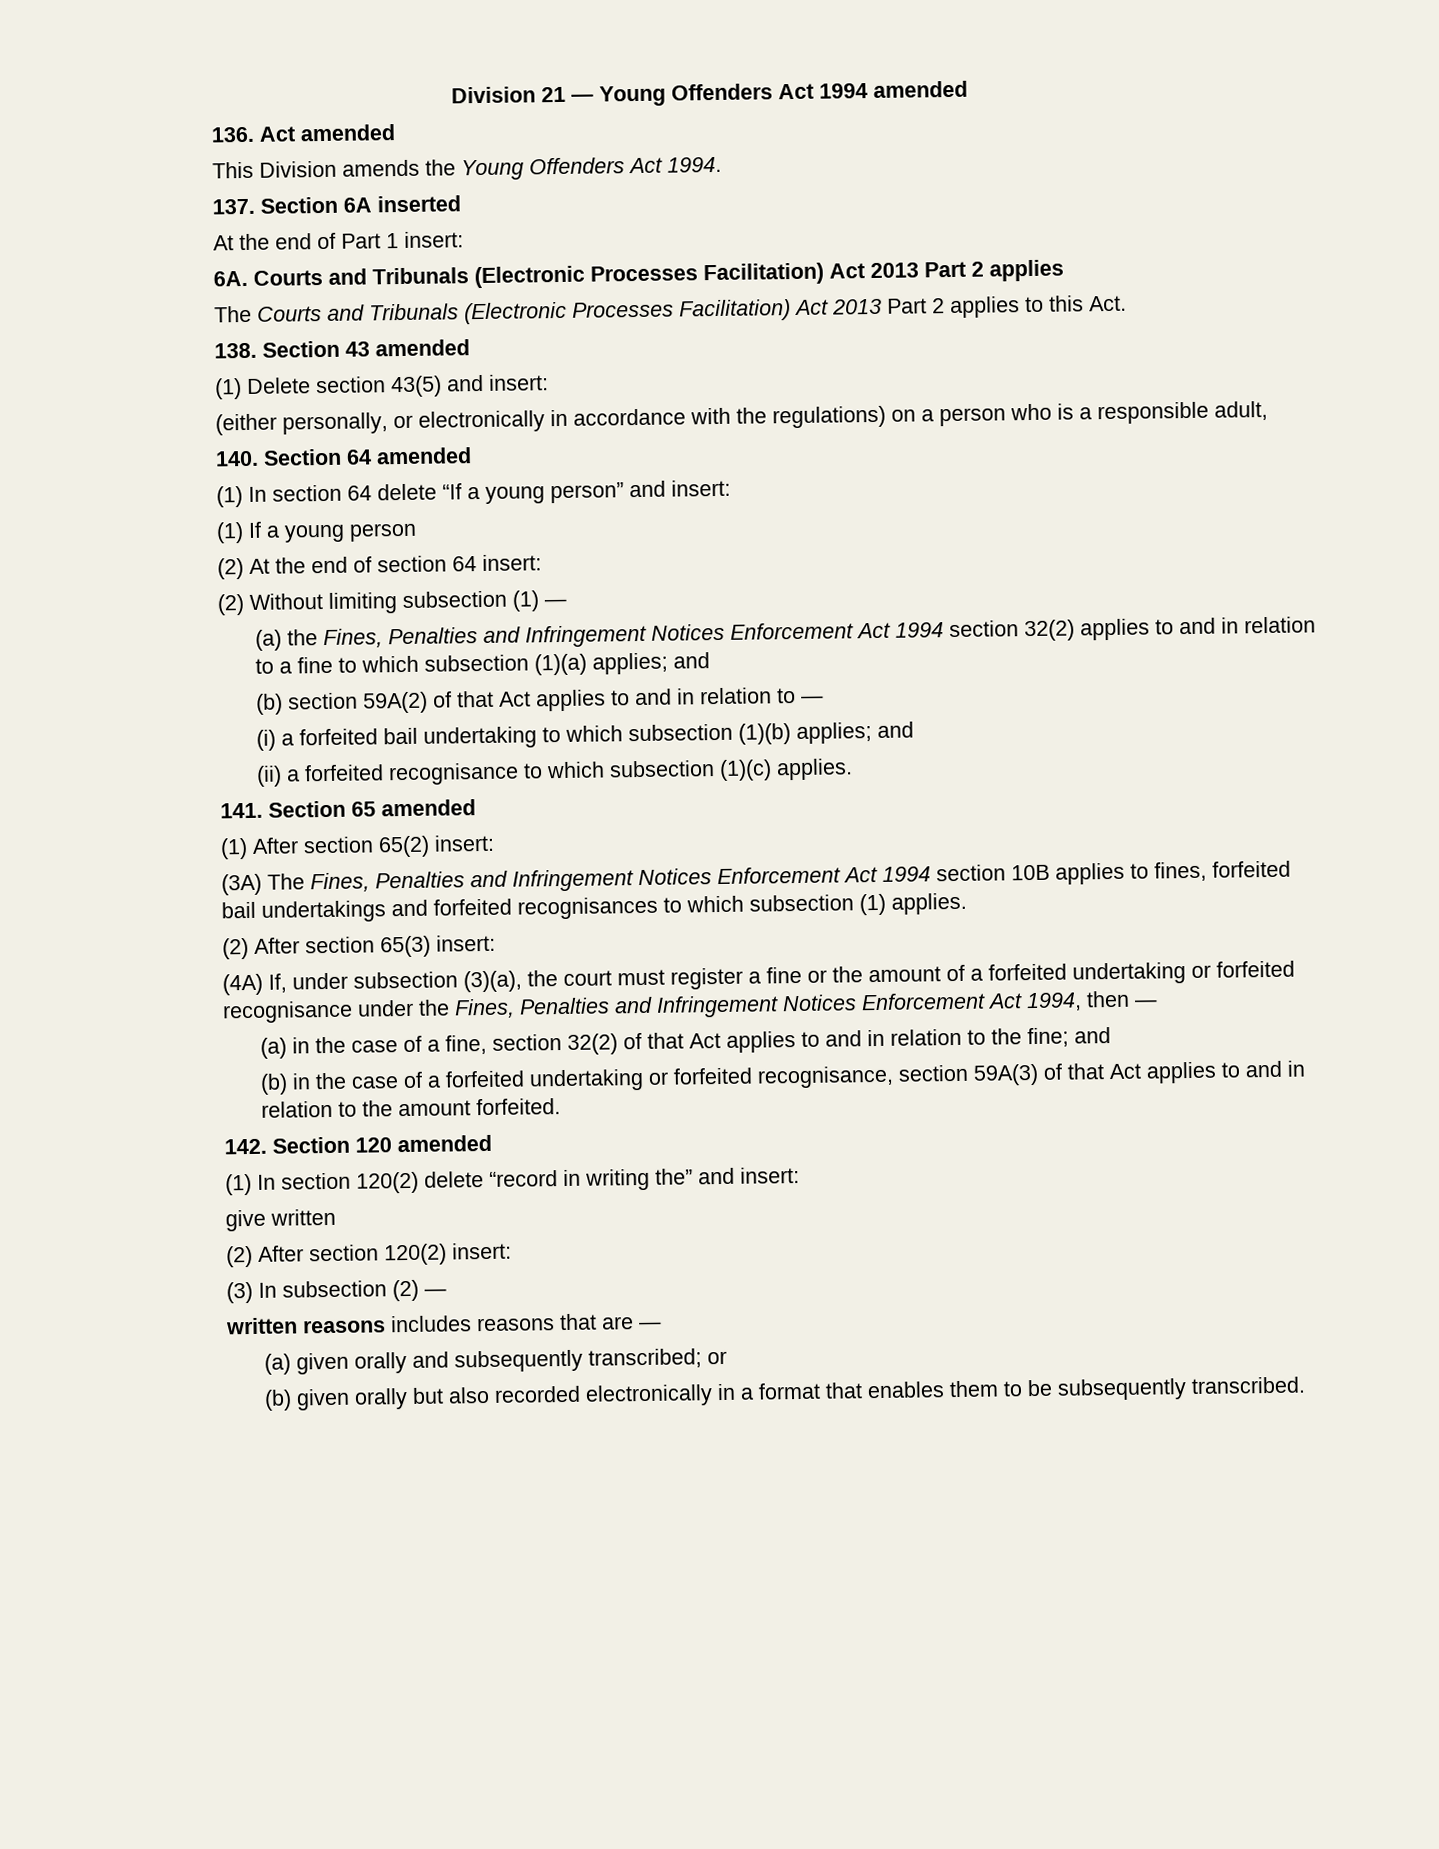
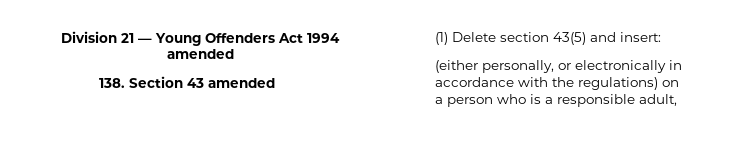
[211,124,396,143] [212,156,723,181] [212,195,462,215] [213,231,465,251] [213,259,1065,289] [214,295,1128,325] // 136. Act amended // This Division amends the Young Offenders Act 1994. // 137. Section 6A inserted // At the end of Part 1 insert: // 6A. Courts and Tribunals (Electronic Processes Facilitation) Act 2013 Part 2 applies // The Courts and Tribunals (Electronic Processes Facilitation) Act 2013 Part 2 applies to this Act. -> (234, 54) none
[215,447,473,467] [216,479,732,508] [216,521,418,544] [217,554,543,580] [217,590,568,616] [254,616,1316,651] [254,652,710,676] [255,687,824,715] [255,721,914,751] [255,758,853,787] [220,799,477,819] [220,834,496,860] [221,860,1292,896] [221,892,968,923] [222,934,497,960] [222,960,1296,996] [222,990,1159,1024] [259,1027,1111,1059] [259,1060,1305,1095] [260,1098,561,1118] [224,1134,493,1155] [225,1166,801,1196] [225,1208,337,1232] [226,1242,513,1268] [226,1279,448,1304] [225,1313,663,1335] [263,1348,727,1375] [263,1376,1306,1411] // 140. Section 64 amended // (1) In section 64 delete “If a young person” and insert: // (1) If a young person // (2) At the end of section 64 insert: // (2) Without limiting subsection (1) — // (a) the Fines, Penalties and Infringement Notices Enforcement Act 1994 section 32(2) applies to and in relation to a fine to which subsection (1)(a) applies; and // (b) section 59A(2) of that Act applies to and in relation to — // (i) a forfeited bail undertaking to which subsection (1)(b) applies; and // (ii) a forfeited recognisance to which subsection (1)(c) applies. // 141. Section 65 amended // (1) After section 65(2) insert: // (3A) The Fines, Penalties and Infringement Notices Enforcement Act 1994 section 10B applies to fines, forfeited bail undertakings and forfeited recognisances to which subsection (1) applies. // (2) After section 65(3) insert: // (4A) If, under subsection (3)(a), the court must register a fine or the amount of a forfeited undertaking or forfeited recognisance under the Fines, Penalties and Infringement Notices Enforcement Act 1994, then — // (a) in the case of a fine, section 32(2) of that Act applies to and in relation to the fine; and // (b) in the case of a forfeited undertaking or forfeited recognisance, section 59A(3) of that Act applies to and in relation to the amount forfeited. // 142. Section 120 amended // (1) In section 120(2) delete “record in writing the” and insert: // give written // (2) After section 120(2) insert: // (3) In subsection (2) — // written reasons includes reasons that are — // (a) given orally and subsequently transcribed; or // (b) given orally but also recorded electronically in a format that enables them to be subsequently transcribed. -> (678, 100) none

